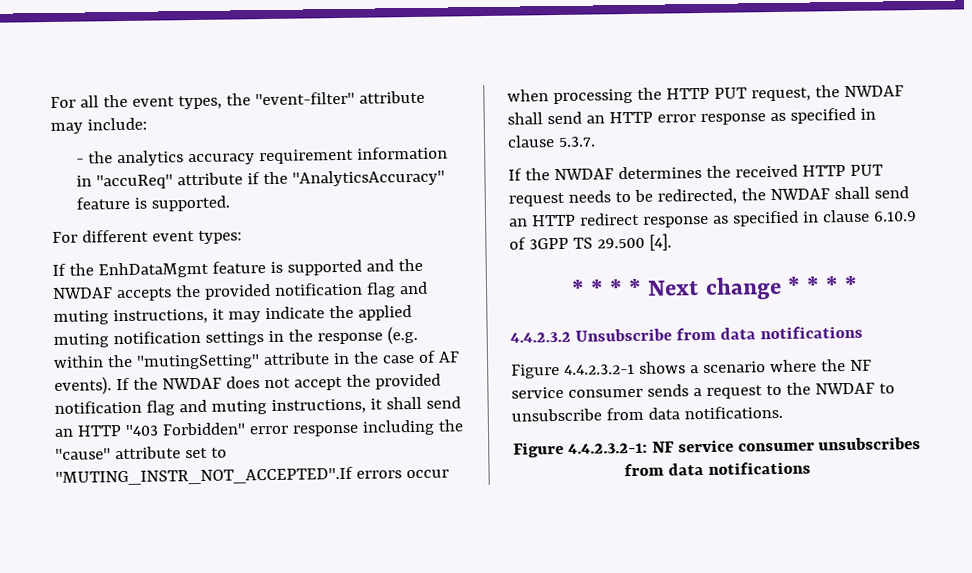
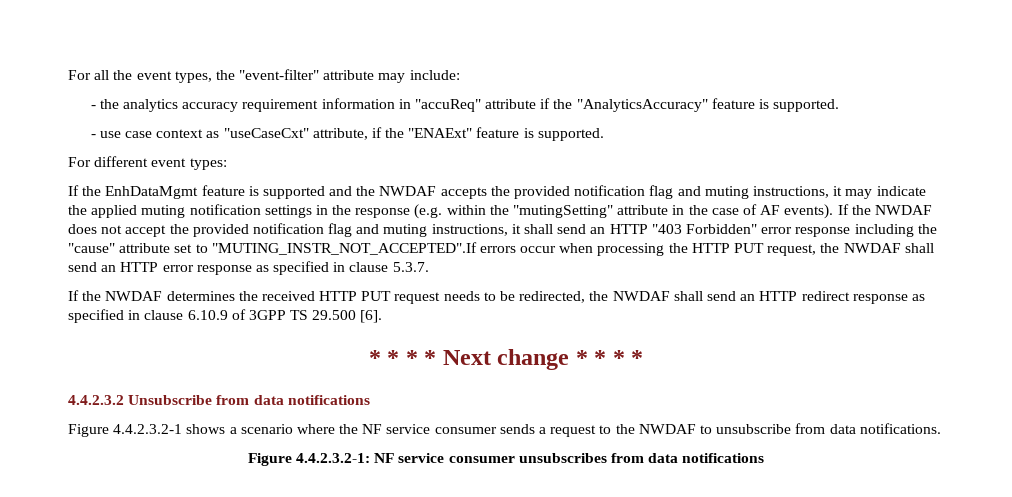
(231, 203) none -> [90,127,604,141] // - use case context as "useCaseCxt" attribute, if the "ENAExt" feature is supported.
[648,233,672,251] [4]. -> [360,310,383,323] [6].

